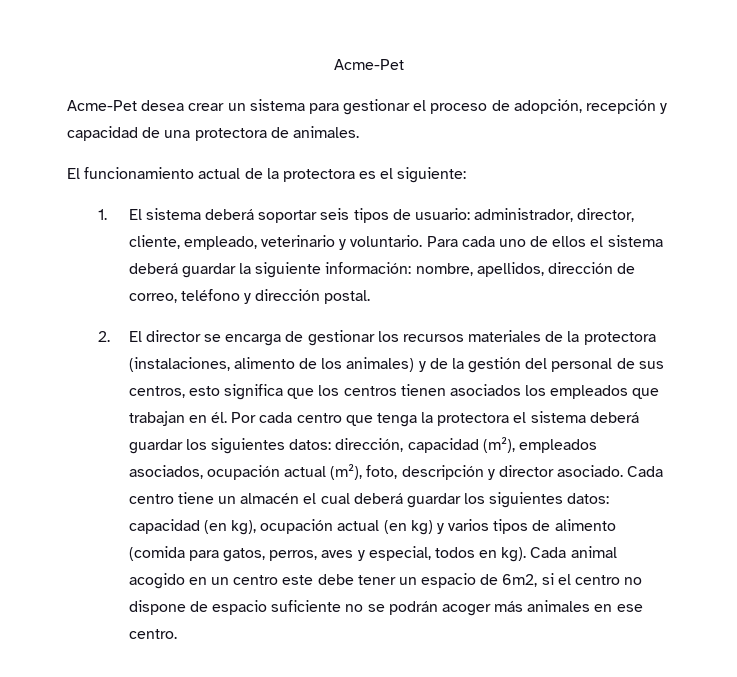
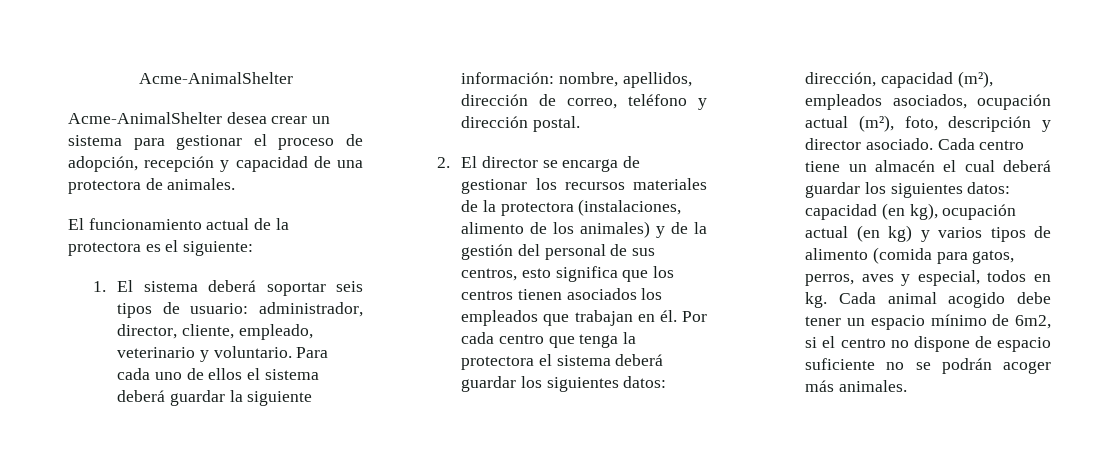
[333,59,404,70] [67,100,137,111] Acme-Pet // Acme-Pet -> [138,72,293,84] [68,112,222,124] Acme-AnimalShelter // Acme-AnimalShelter
[501,547,527,562] kg). -> [805,292,828,308] kg.
[188,575,314,585] en un centro este -> (1006, 300) none
(477, 580) none -> [930,314,987,326] mínimo
[527,600,643,612] [128,629,177,639] animales en ese centro. -> [839,380,908,392] animales.

